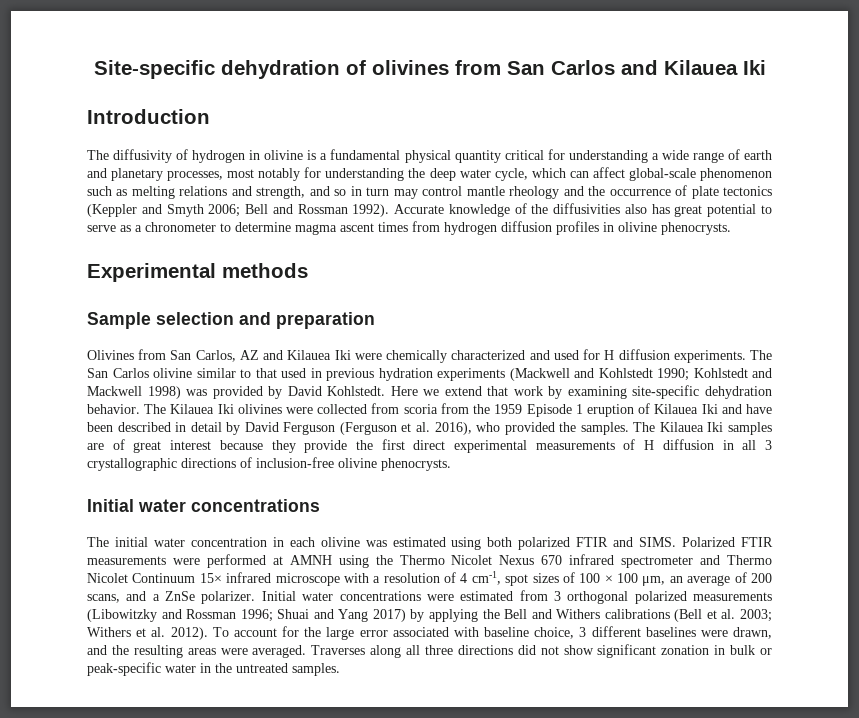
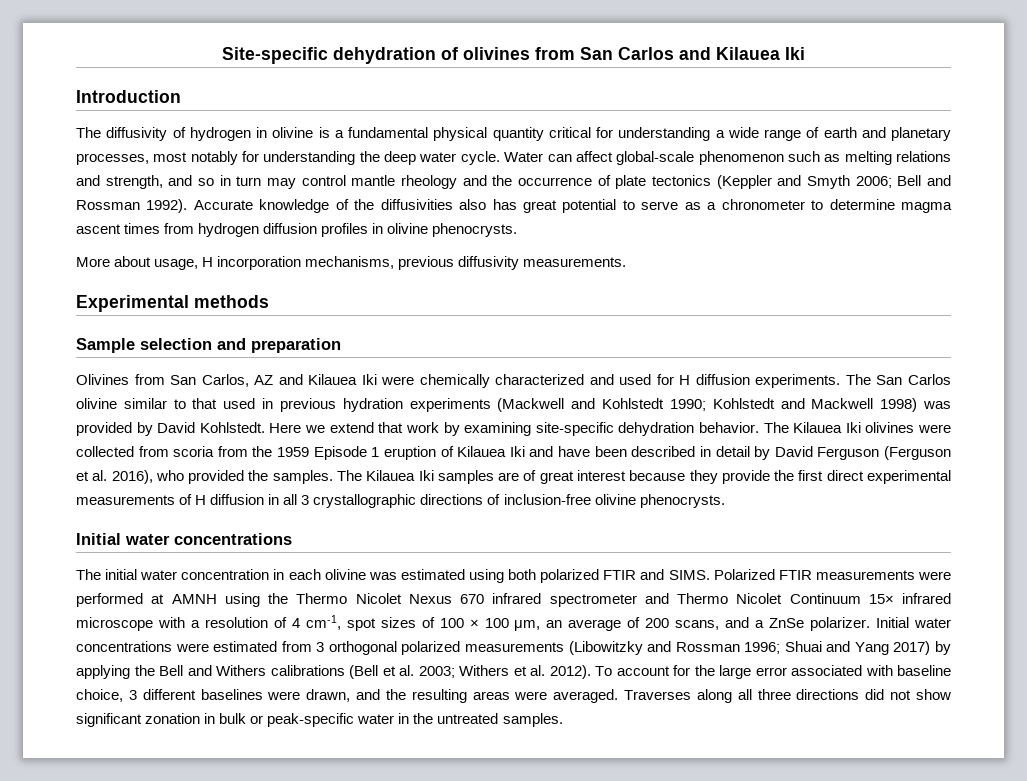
[494,168,566,181] cycle, which -> [460,151,544,165] cycle. Water
(731, 228) none -> [76,256,627,270] // More about usage, H incorporation mechanisms, previous diffusivity measurements.

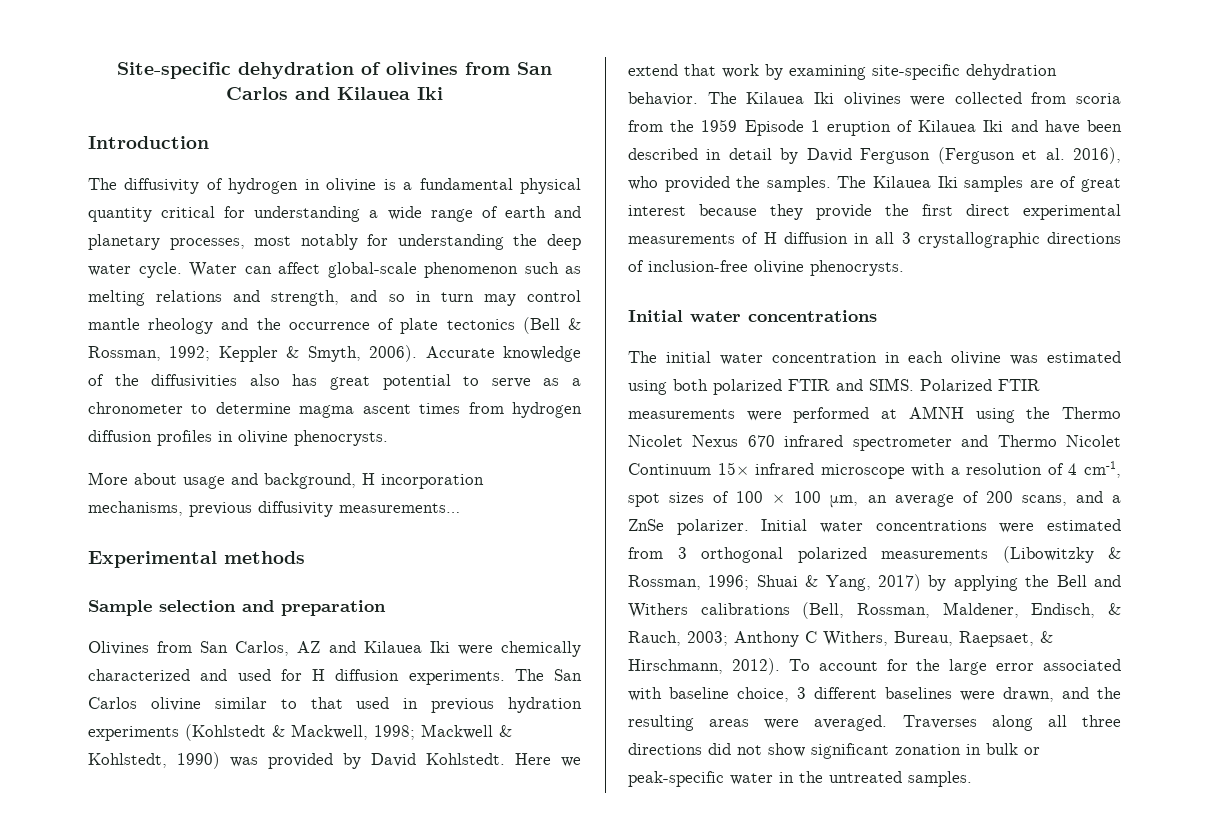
[716,175,951,189] [76,199,188,213] (Keppler and Smyth 2006; Bell and Rossman 1992). -> [522,317,581,334] [88,345,418,362] (Bell & Rossman, 1992; Keppler & Smyth, 2006).
[154,259,199,270] usage, -> [183,473,356,489] usage and background,
[523,257,627,267] measurements. -> [339,503,460,513] measurements…
[497,398,918,412] (Mackwell and Kohlstedt 1990; Kohlstedt and Mackwell 1998) -> [185,724,512,741] [88,752,220,769] (Kohlstedt & Mackwell, 1998; Mackwell & Kohlstedt, 1990)
[647,641,889,655] and Rossman 1996; Shuai and Yang -> [1108,547,1121,559] [628,575,871,591] & Rossman, 1996; Shuai & Yang,
[349,665,545,679] (Bell et al. 2003; Withers et al. -> [802,602,1121,619] [628,631,1053,647] [628,659,723,674] (Bell, Rossman, Maldener, Endisch, & Rauch, 2003; Anthony C Withers, Bureau, Raepsaet, & Hirschmann,

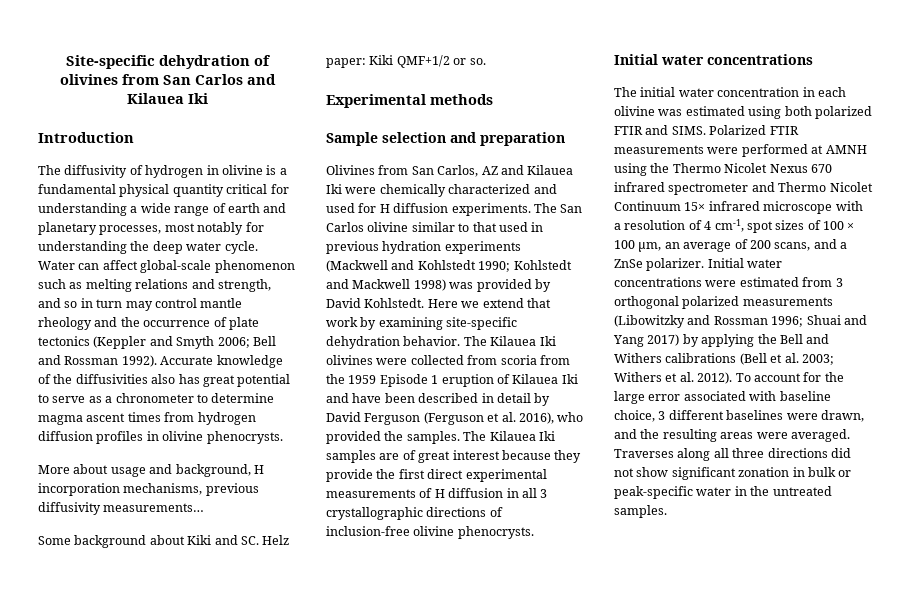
[522,317,581,334] [88,345,418,362] (Bell & Rossman, 1992; Keppler & Smyth, 2006). -> [93,336,276,349] [38,355,157,367] (Keppler and Smyth 2006; Bell and Rossman 1992).
(460, 508) none -> [38,535,290,548] [326,55,486,68] // Some background about Kiki and SC. Helz paper: Kiki QMF+1/2 or so.
[185,724,512,741] [88,752,220,769] (Kohlstedt & Mackwell, 1998; Mackwell & Kohlstedt, 1990) -> [326,260,572,272] [326,279,446,291] (Mackwell and Kohlstedt 1990; Kohlstedt and Mackwell 1998)
[1108,547,1121,559] [628,575,871,591] & Rossman, 1996; Shuai & Yang, -> [687,315,867,327] [613,335,644,347] and Rossman 1996; Shuai and Yang
[802,602,1121,619] [628,631,1053,647] [628,659,723,674] (Bell, Rossman, Maldener, Endisch, & Rauch, 2003; Anthony C Withers, Bureau, Raepsaet, & Hirschmann, -> [739,353,834,365] [614,372,694,382] (Bell et al. 2003; Withers et al.

